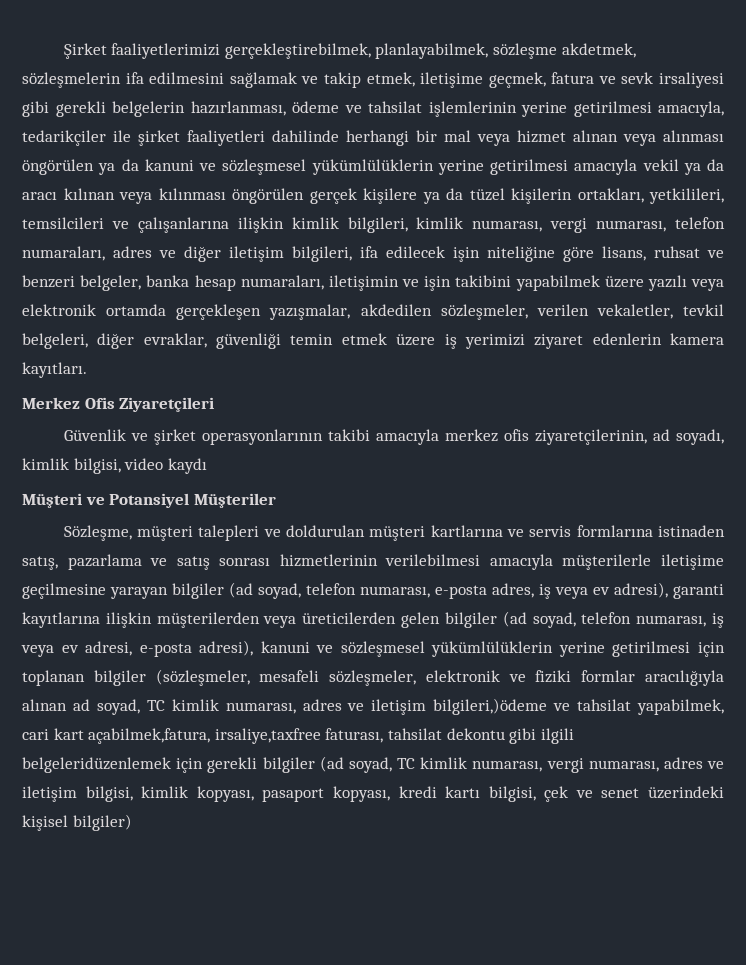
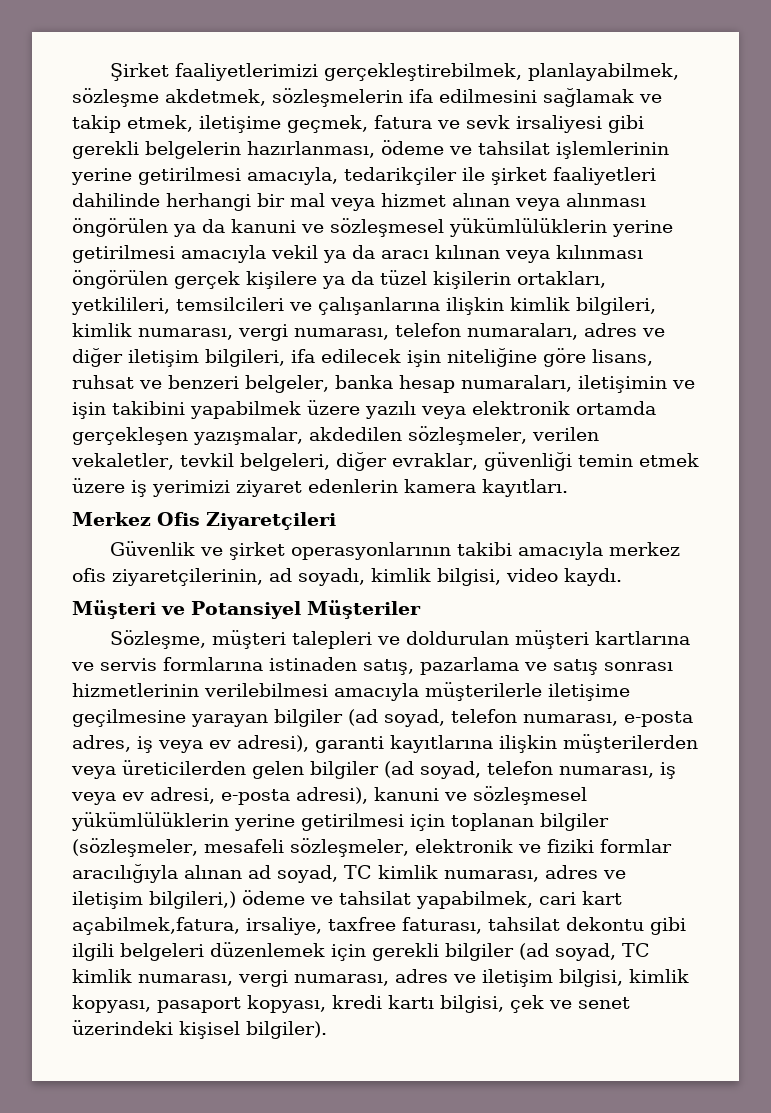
[167,458,207,474] kaydı -> [564,568,622,586] kaydı.
[433,698,548,715] bilgileri,)ödeme -> [149,890,305,909] bilgileri,) ödeme
[214,728,321,744] irsaliye,taxfree -> [246,917,396,935] irsaliye, taxfree
[22,757,171,773] belgeleridüzenlemek -> [120,942,325,961] belgeleri düzenlemek
[72,814,132,831] bilgiler) -> [246,1021,327,1039] bilgiler).

